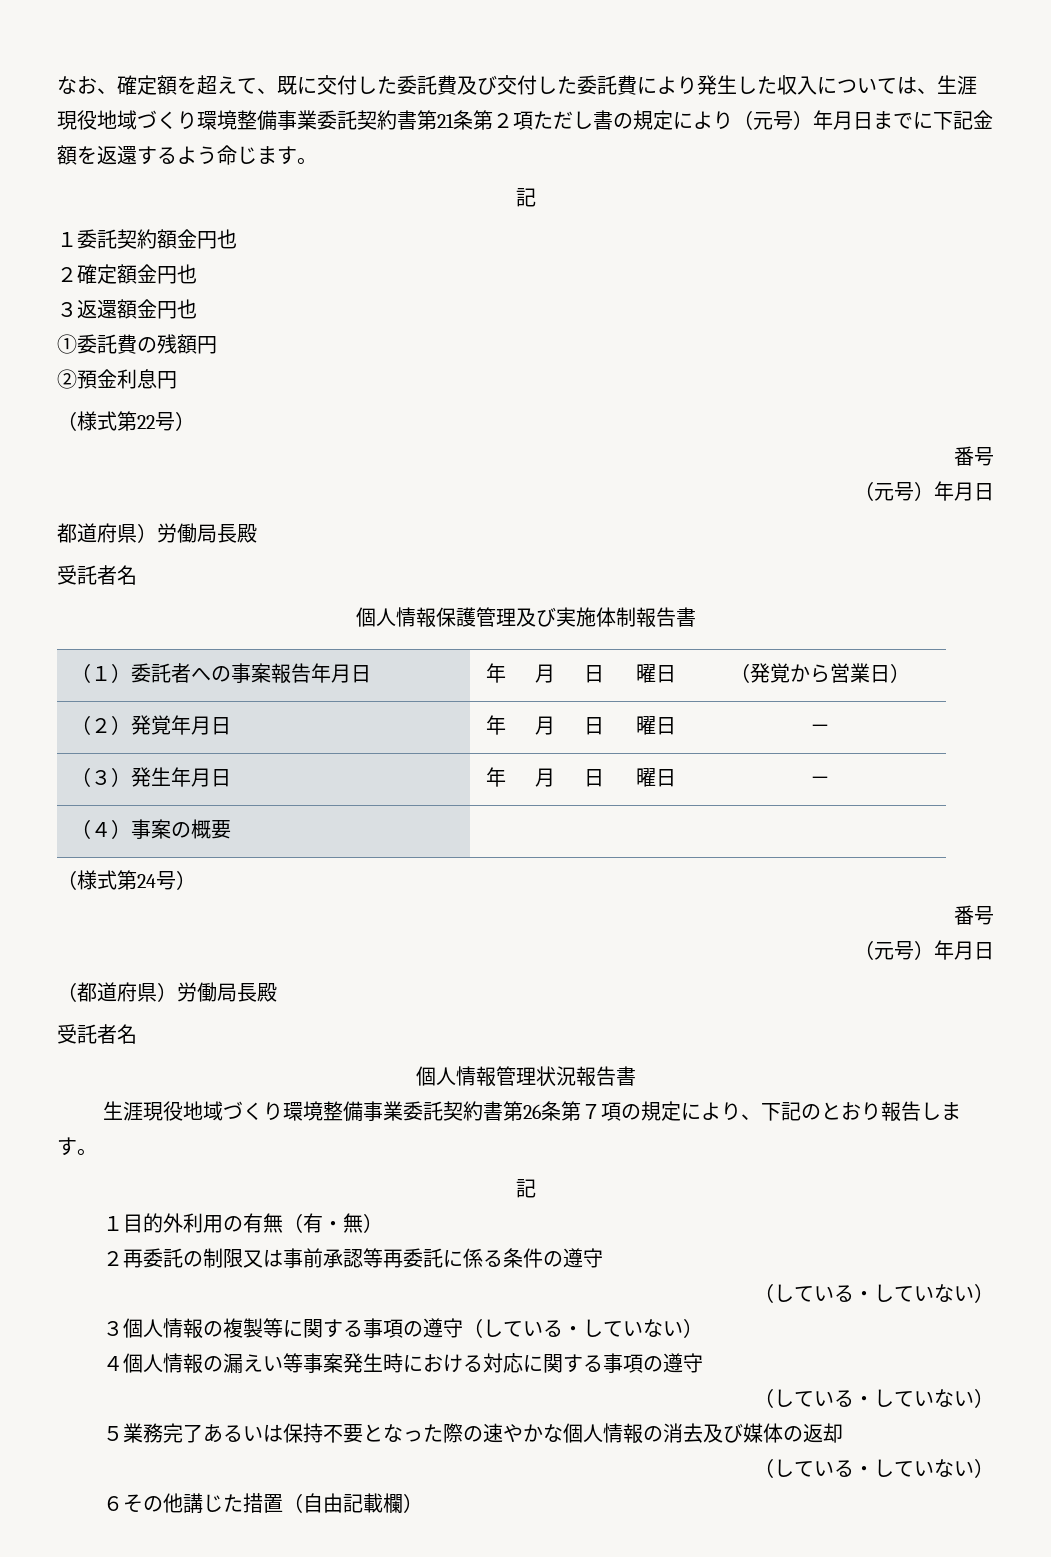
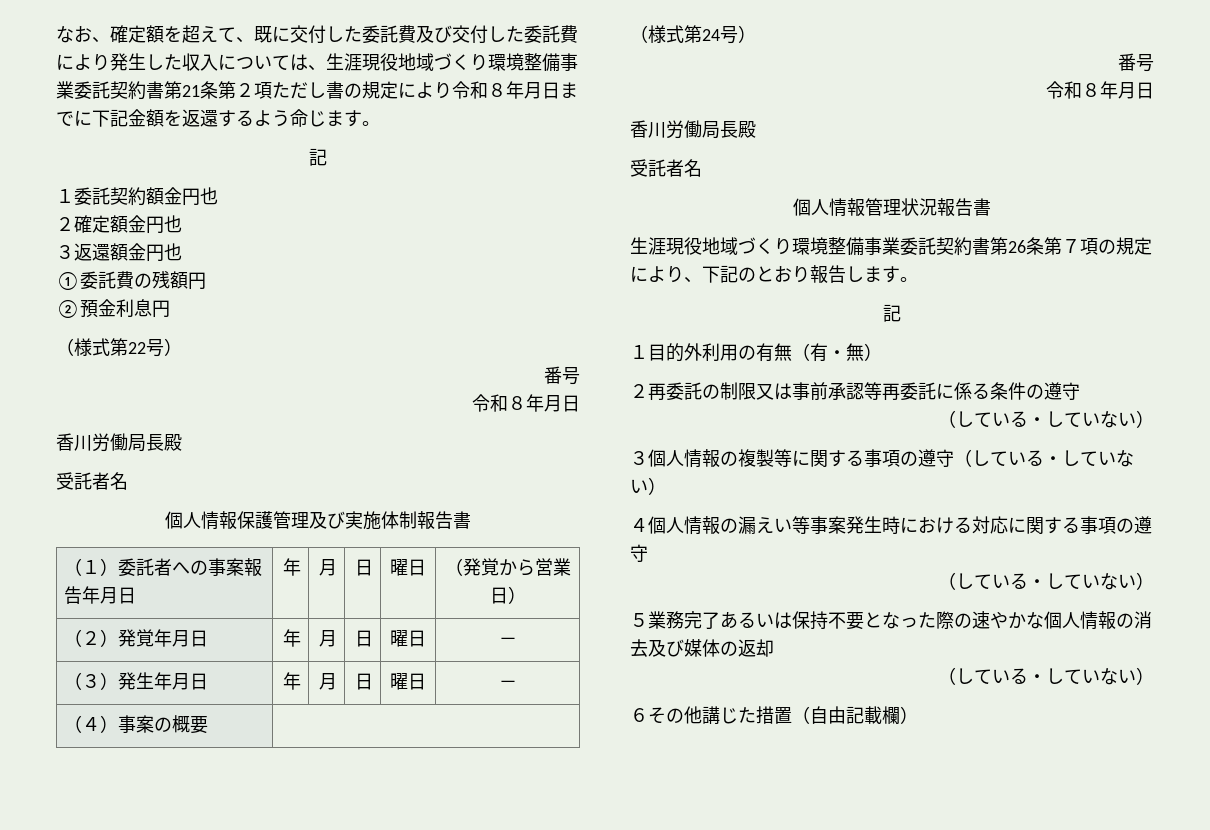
[733,110,813,130] （元号） -> [452,81,506,99] 令和８
[854,481,994,501] [57,523,157,543] （元号）年月日 // 都道府県） -> [472,394,580,412] [56,433,92,451] 令和８年月日 // 香川
[854,940,994,960] [57,982,177,1002] （元号）年月日 // （都道府県） -> [1046,81,1154,99] [630,120,666,138] 令和８年月日 // 香川

